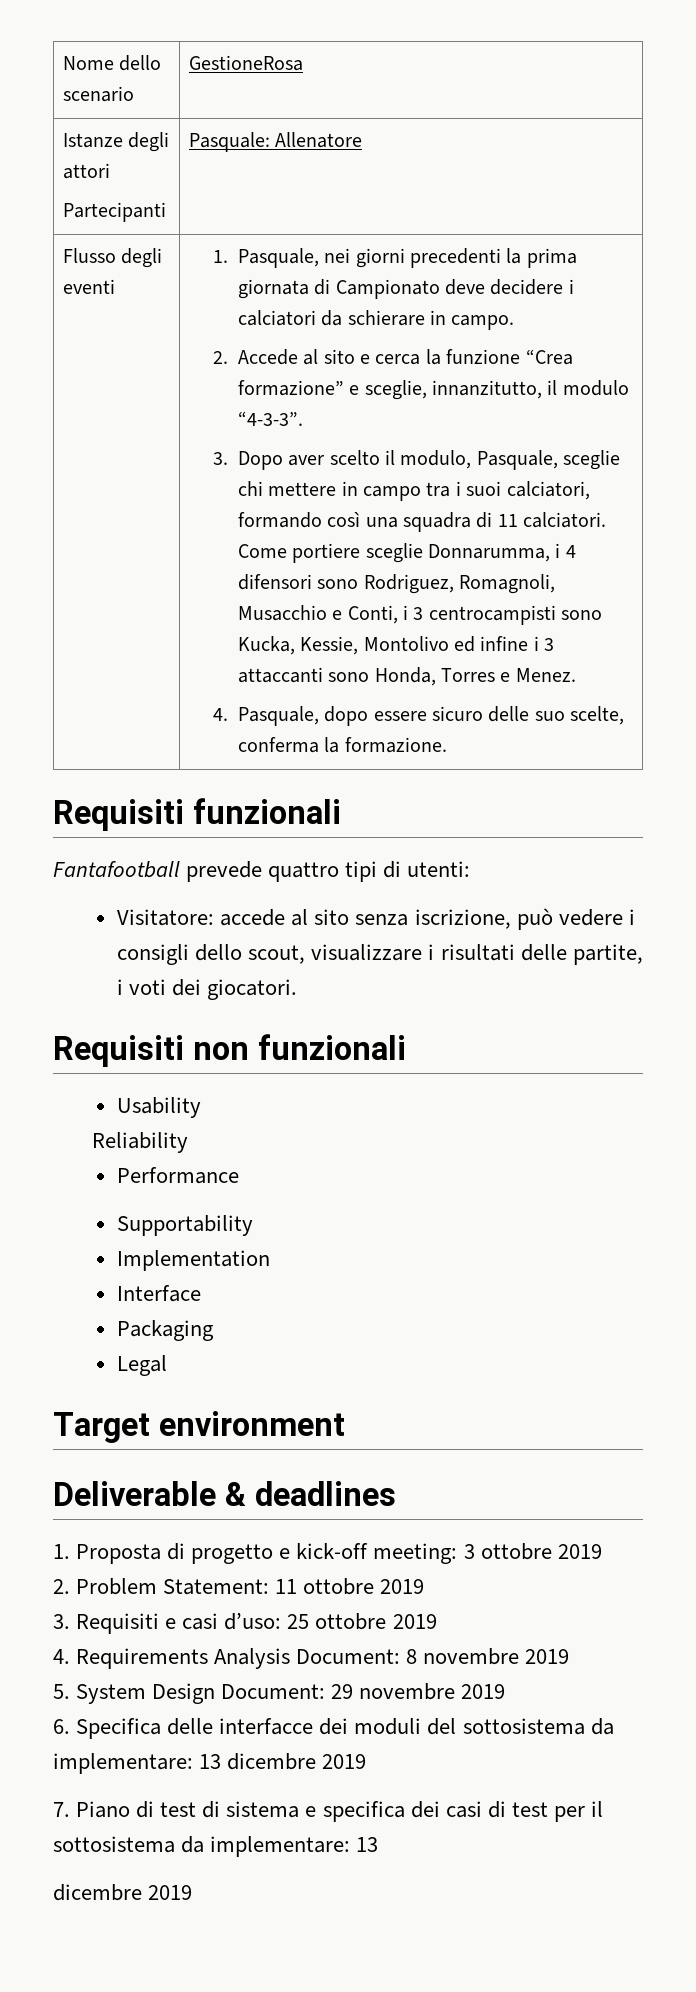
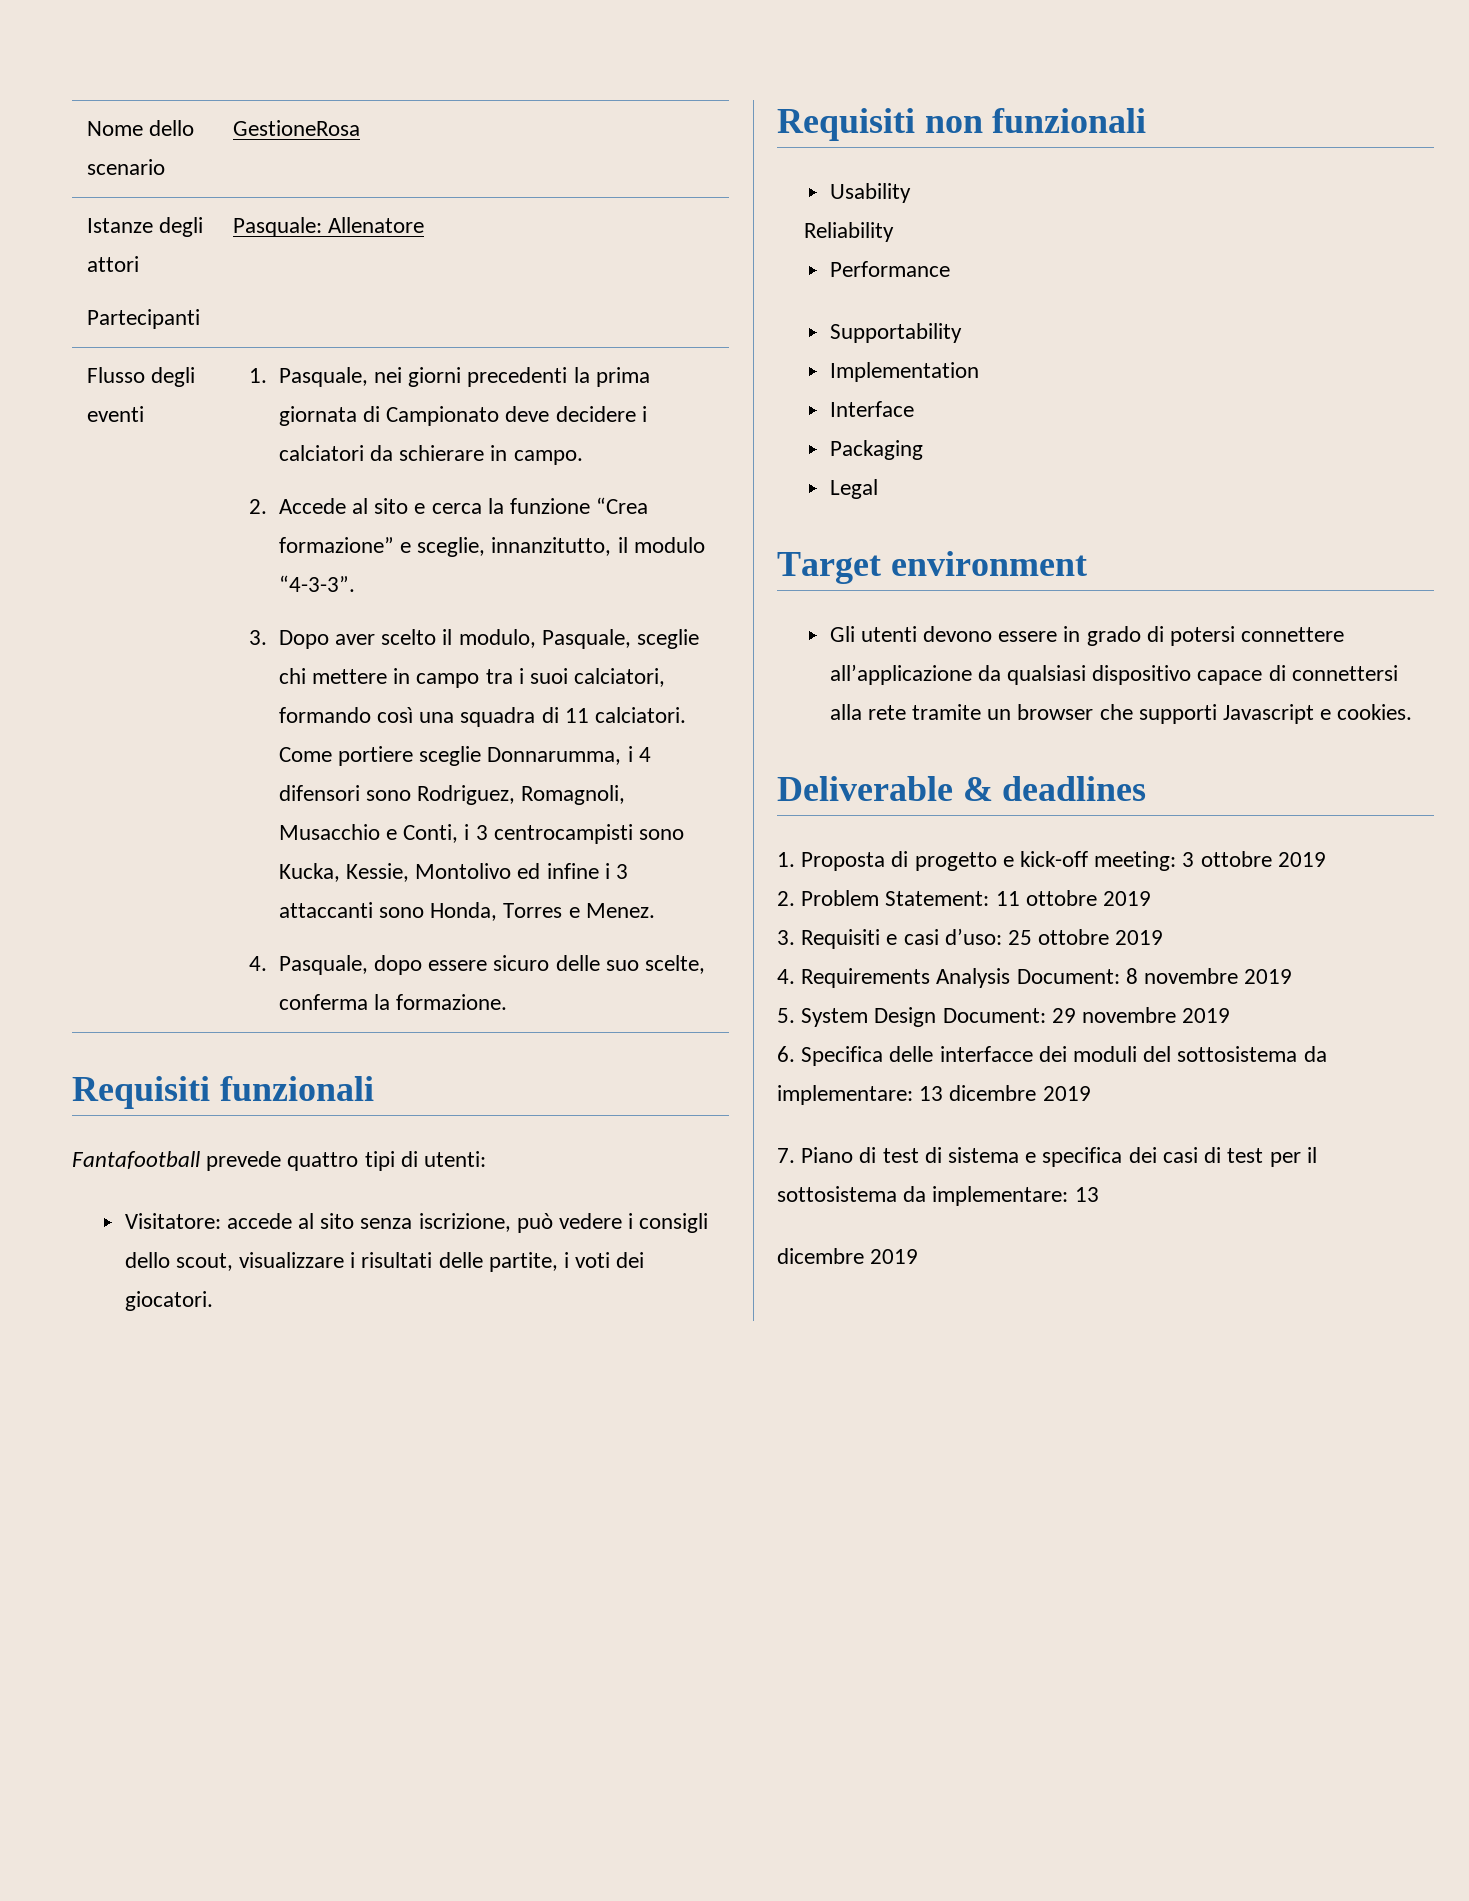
(345, 1423) none -> [829,626,1345,646] [829,664,1398,685] [829,704,1413,724] // Gli utenti devono essere in grado di potersi connettere all’applicazione da qualsiasi dispositivo capace di connettersi alla rete tramite un browser che supporti Javascript e cookies.

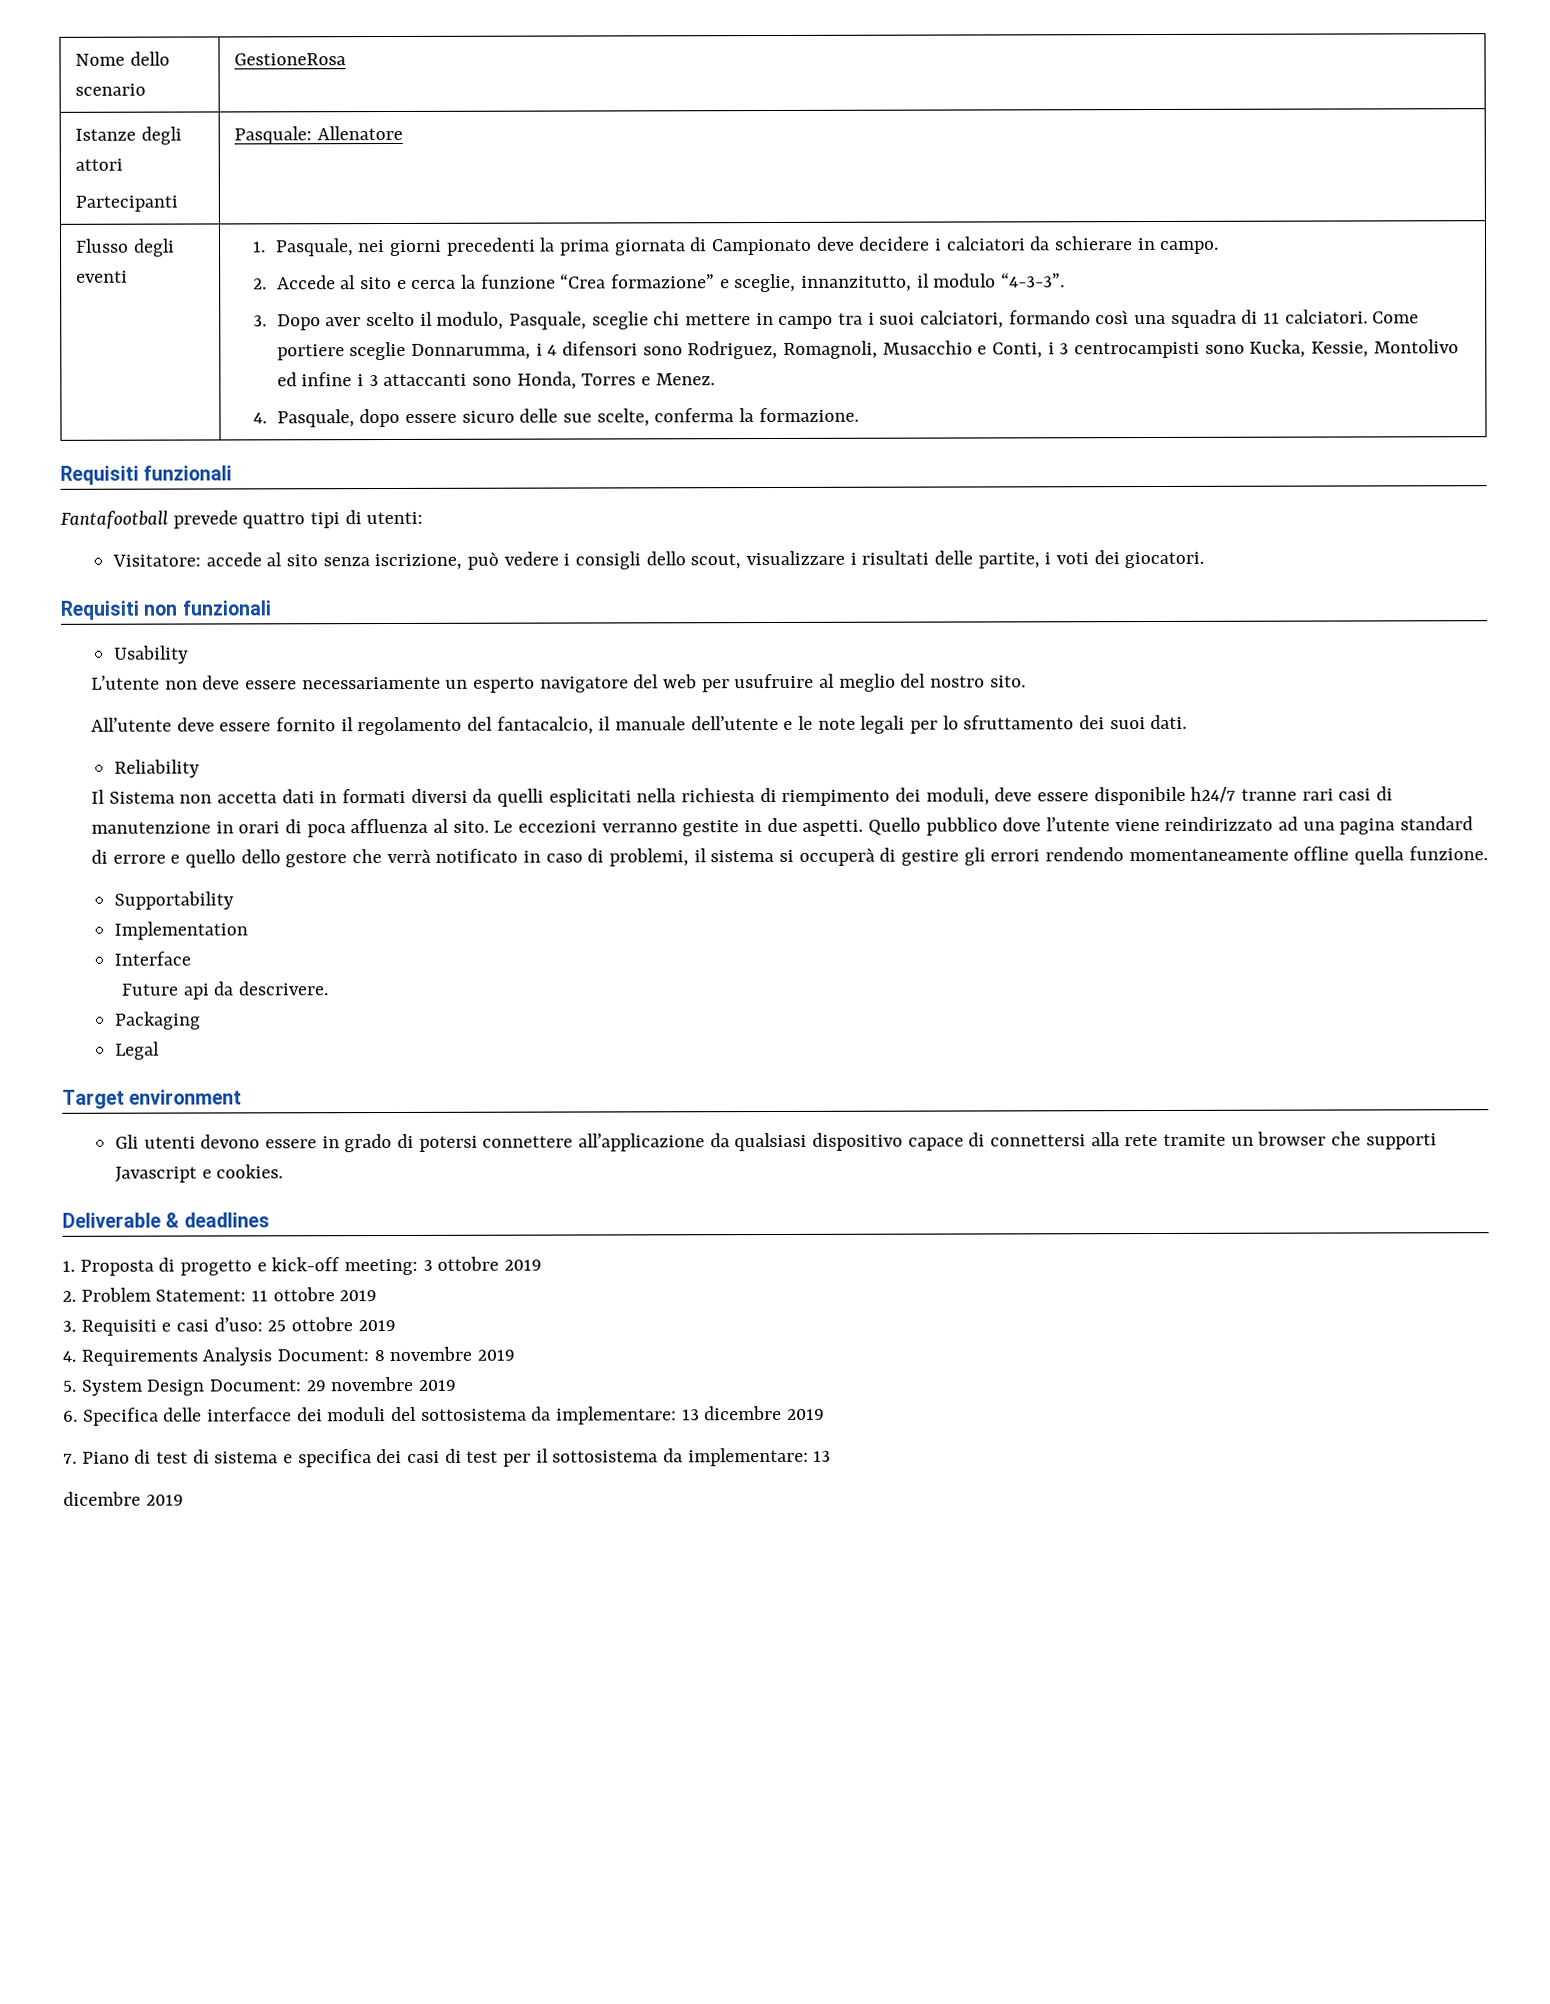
[605,960,639,971] suo -> [562,413,592,423] sue
[804,222,895,242] [829,261,950,277] Reliability // Performance -> [90,673,1026,693] [90,714,1188,736] [114,759,201,778] [90,786,1394,807] [90,816,1474,838] [90,846,1488,868] L’utente non deve essere necessariamente un esperto navigatore del web per usufruire al meglio del nostro sito. // All’utente deve essere fornito il regolamento del fantacalcio, il manuale dell’utente e le note legali per lo sfruttamento dei suoi dati. // Reliability // Il Sistema non accetta dati in formati diversi da quelli esplicitati nella richiesta di riempimento dei moduli, deve essere disponibile h24/7 tranne rari casi di manutenzione in orari di poca affluenza al sito. Le eccezioni verranno gestite in due aspetti. Quello pubblico dove l’utente viene reindirizzato ad una pagina standard di errore e quello dello gestore che verrà notificato in caso di problemi, il sistema si occuperà di gestire gli errori rendendo momentaneamente offline quella funzione.
(914, 409) none -> [120,981,328,1000] // Future api da descrivere.

